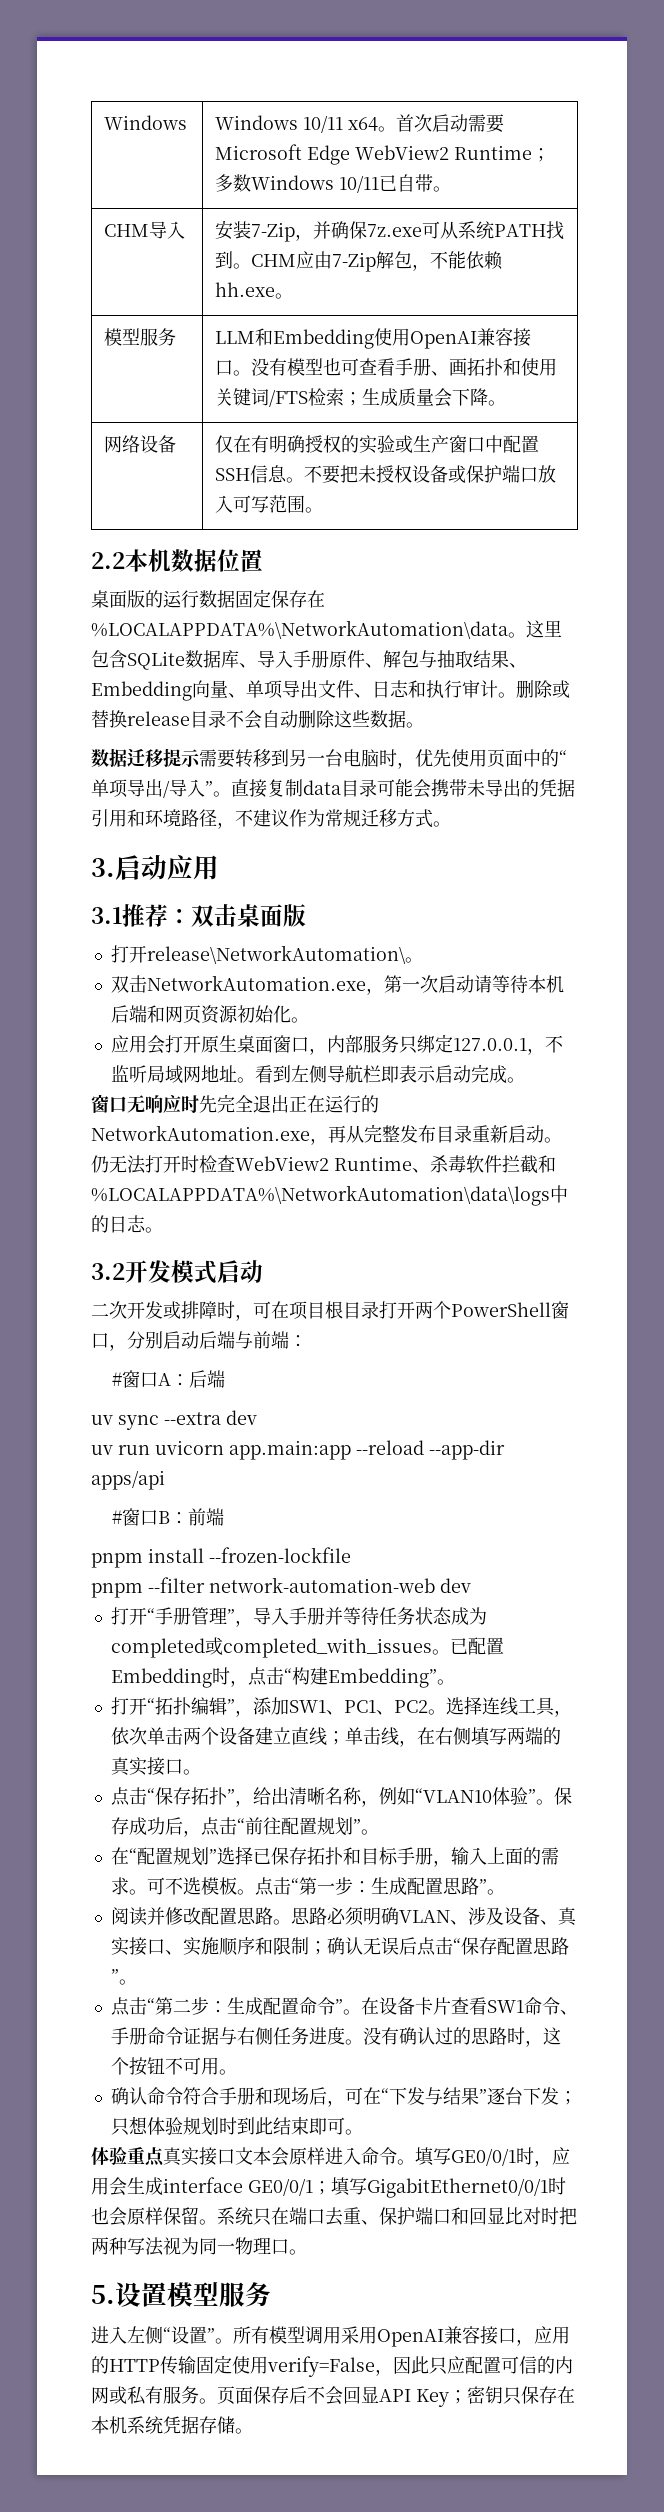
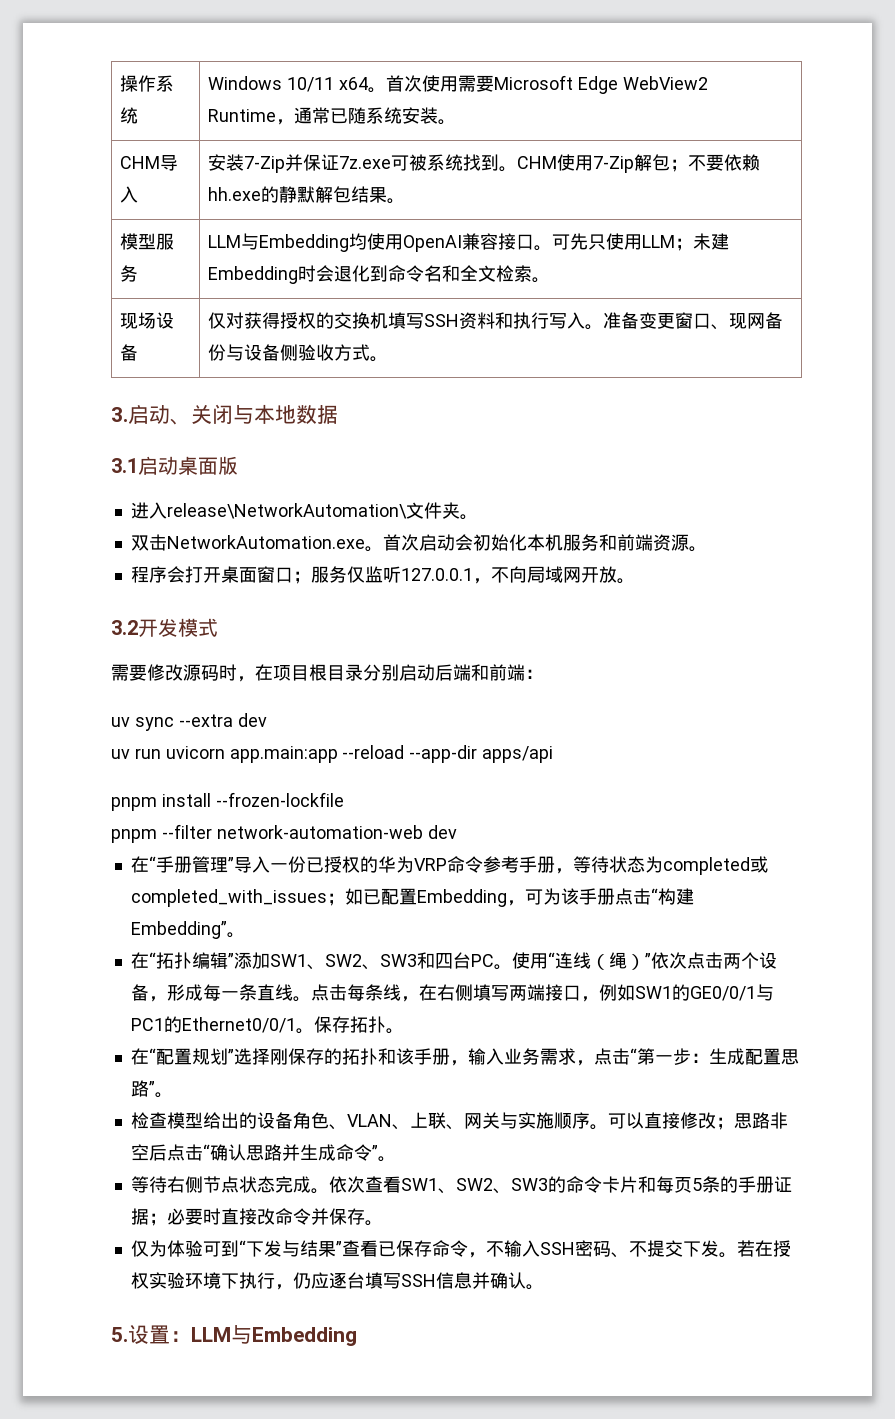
[103,115,187,130] Windows -> [120,75,175,92] [120,107,139,124] 操作系统
[431,114,468,132] 启动 -> [422,75,459,92] 使用
[531,148,550,162] [214,174,433,193] ；多数Windows 10/11已自带 -> [276,107,439,125] ，通常已随系统安装
[294,221,546,241] ，并确保7z.exe可从系统PATH -> [285,154,464,171] 并保证7z.exe可被系统
[295,251,332,269] 应由 -> [557,154,594,171] 使用
[411,251,466,271] ，不能 -> [670,154,725,172] ；不要
(275, 289) none -> [261,186,388,203] 的静默解包结果
[254,328,374,349] 和Embedding -> [241,233,368,252] 与Embedding均
[250,358,557,376] [214,388,506,407] [103,435,140,453] 没有模型也可查看手册、画拓扑和使用关键词/FTS检索；生成质量会下降。 // 网络 -> [552,233,730,251] [208,265,551,284] [120,312,157,329] 可先只使用LLM；未建Embedding时会退化到命令名和全文检索。 // 现场
[232,435,539,454] [214,465,556,484] [214,495,323,513] [91,549,263,572] [91,589,325,608] [91,620,562,639] [91,650,527,670] [91,680,570,701] [91,710,424,729] [91,748,567,769] [91,779,575,798] [91,809,397,829] 在有明确授权的实验或生产窗口中配置SSH信息。不要把未授权设备或保护端口放入可写范围。 // 2.2本机数据位置 // 桌面版的运行数据固定保存在%LOCALAPPDATA%\NetworkAutomation\data。这里包含SQLite数据库、导入手册原件、解包与抽取结果、Embedding向量、单项导出文件、日志和执行审计。删除或替换release目录不会自动删除这些数据。 // 数据迁移提示需要转移到另一台电脑时，优先使用页面中的“单项导出/导入”。直接复制data目录可能会携带未导出的凭据引用和环境路径，不建议作为常规迁移 -> [226,312,784,330] [208,344,335,361] 对获得授权的交换机填写SSH资料和执行写入。准备变更窗口、现网备份与设备侧验收
[167,855,219,880] 应用 -> [170,404,338,425] 、关闭与本地数据
[122,904,237,927] 推荐：双击 -> [138,456,178,475] 启动
[110,945,406,964] 打开release\NetworkAutomation\ -> [130,502,460,519] 进入release\NetworkAutomation\文件夹
[365,975,564,995] [110,1005,309,1024] [110,1034,563,1055] [110,1064,525,1084] [91,1094,379,1114] [91,1124,562,1145] [91,1155,556,1174] [91,1185,568,1206] [91,1215,163,1233] [91,1260,263,1284] [91,1301,569,1321] [91,1333,127,1351] ，第一次启动请等待本机后端和网页资源初始化。 // 应用会打开原生桌面窗口，内部服务只绑定127.0.0.1，不监听局域网地址。看到左侧导航栏即表示启动完成。 // 窗口无响应时先完全退出正在运行的NetworkAutomation.exe，再从完整发布目录重新启动。仍无法打开时检查WebView2 Runtime、杀毒软件拦截和%LOCALAPPDATA%\NetworkAutomation\data\logs中的日志。 // 3.2开发模式启动 // 二次开发或排障时，可在项目根目录打开两个PowerShell窗口， -> [364,534,707,552] [130,566,635,584] [111,618,218,637] [111,664,363,682] 。首次启动会初始化本机服务和前端资源。 // 程序会打开桌面窗口；服务仅监听127.0.0.1，不向局域网开放。 // 3.2开发模式 // 需要修改源码时，在项目根目录
[235,1331,253,1349] 与 -> [471,664,489,681] 和
[112,1370,226,1388] // #窗口A：后端 -> (543, 674) none
[112,1508,225,1526] // #窗口B：前端 -> (554, 754) none
[110,1607,147,1625] 打开 -> [130,856,149,873] 在
[234,1607,469,1627] ，导入手册并等待任务状态成 -> [233,856,645,874] 导入一份已授权的华为VRP命令参考手册，等待状态
[431,1649,450,1655] 。 -> [326,888,363,906] ；如
[211,1667,248,1687] 时， -> [506,888,615,906] ，可为该手册
[110,1697,147,1715] 打开 -> [130,952,149,969] 在
[234,1710,253,1717] ， -> (234, 960) none
[343,1696,572,1717] [110,1727,381,1746] PC1、PC2。选择连线工具，依次单击两个设备建立直线；单击 -> [324,952,777,970] [130,984,383,1002] SW2、SW3和四台PC。使用“连线（绳）”依次点击两个设备，形成每一条直线。点击每条
[542,1727,561,1745] [110,1757,201,1776] [110,1787,572,1807] [110,1817,361,1837] 的真实接口。 // 点击“保存拓扑”，给出清晰名称，例如“VLAN10体验”。保存成功后，点击“前往配置规划” -> [544,984,774,1002] [130,1016,386,1034] 接口，例如SW1的GE0/0/1与PC1的Ethernet0/0/1。保存拓扑
[252,1847,559,1867] [110,1877,255,1895] 已保存拓扑和目标手册，输入上面的需求。可不选模板。 -> [269,1048,594,1066] 刚保存的拓扑和该手册，输入业务需求，
[110,1907,577,1926] [110,1937,569,1956] [110,1969,137,1985] [110,1997,578,2016] [110,2027,561,2047] [110,2057,237,2076] [110,2087,381,2107] 阅读并修改配置思路。思路必须明确VLAN、涉及设备、真实接口、实施顺序和限制；确认无误后点击“保存配置思路”。 // 点击“第二步：生成配置命令”。在设备卡片查看SW1命令、手册命令证据与右侧任务进度。没有确认过的思路时，这个按钮不可用。 // 确认命令符合手册和现场后，可在 -> [130,1112,788,1130] [130,1144,396,1162] [130,1176,792,1194] [130,1208,383,1226] [130,1240,239,1257] 检查模型给出的设备角色、VLAN、上联、网关与实施顺序。可以直接修改；思路非空后点击“确认思路并生成命令”。 // 等待右侧节点状态完成。依次查看SW1、SW2、SW3的命令卡片和每页5条的手册证据；必要时直接改命令并保存。 // 仅为体验可到
[486,2087,577,2105] [110,2116,363,2136] [91,2147,570,2167] [91,2177,566,2198] [91,2207,577,2226] [91,2237,307,2256] [91,2282,271,2307] [91,2326,570,2347] [91,2355,573,2377] [91,2386,575,2407] [91,2416,253,2434] 逐台下发；只想体验规划时到此结束即可。 // 体验重点真实接口文本会原样进入命令。填写GE0/0/1时，应用会生成interface GE0/0/1；填写GigabitEthernet0/0/1时也会原样保留。系统只在端口去重、保护端口和回显比对时把两种写法视为同一物理口。 // 5.设置模型服务 // 进入左侧“设置”。所有模型调用采用OpenAI兼容接口，应用的HTTP传输固定使用verify=False，因此只应配置可信的内网或私有服务。页面保存后不会回显API Key；密钥只保存在本机系统凭据存储。 -> [341,1240,791,1258] [130,1272,544,1290] [111,1325,357,1346] 查看已保存命令，不输入SSH密码、不提交下发。若在授权实验环境下执行，仍应逐台填写SSH信息并确认。 // 5.设置：LLM与Embedding

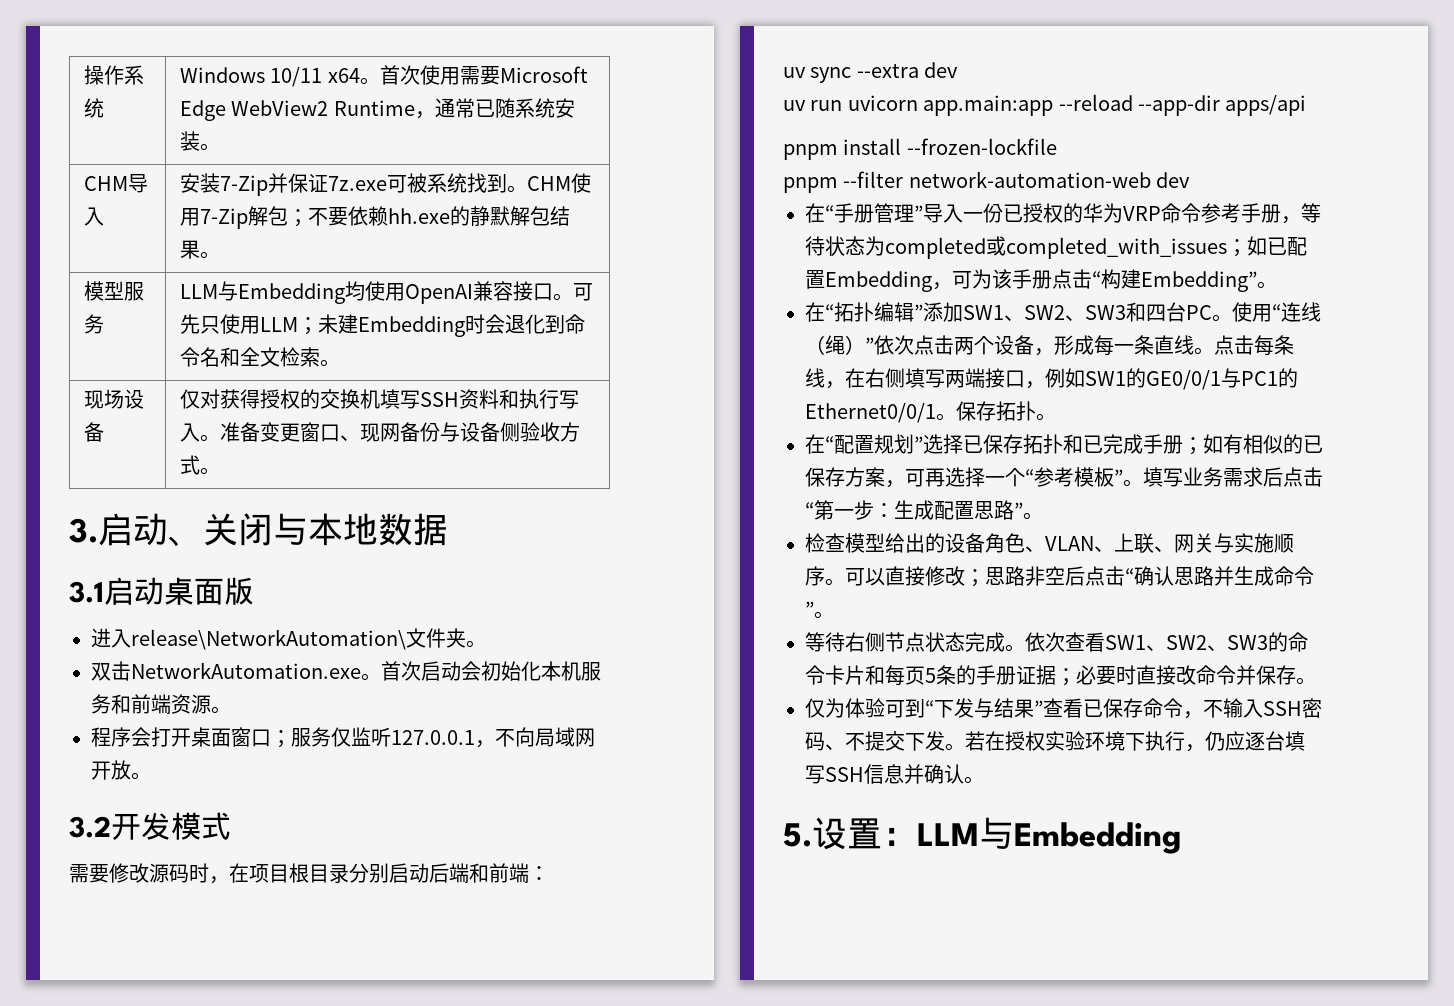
[269,1048,504,1066] 刚保存的拓扑和该手册，输入 -> [963,434,1323,455] [805,467,1183,488] 已保存拓扑和已完成手册；如有相似的已保存方案，可再选择一个“参考模板”。填写
[575,1060,594,1066] ， -> [1263,467,1283,487] 后

